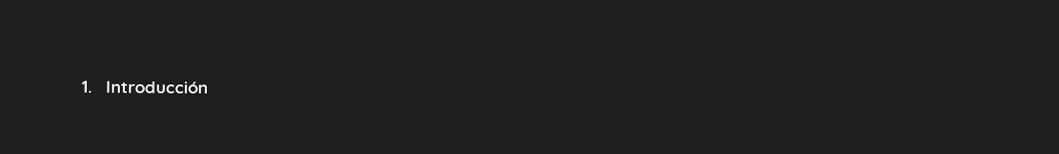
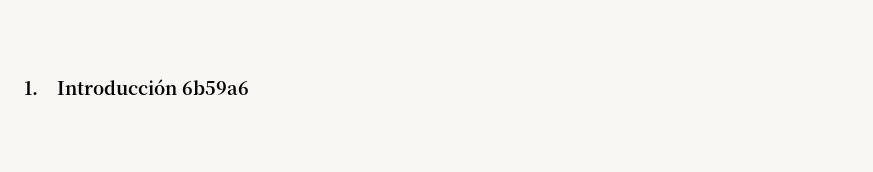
(208, 87) none -> [181,80,249,95] 6b59a6

